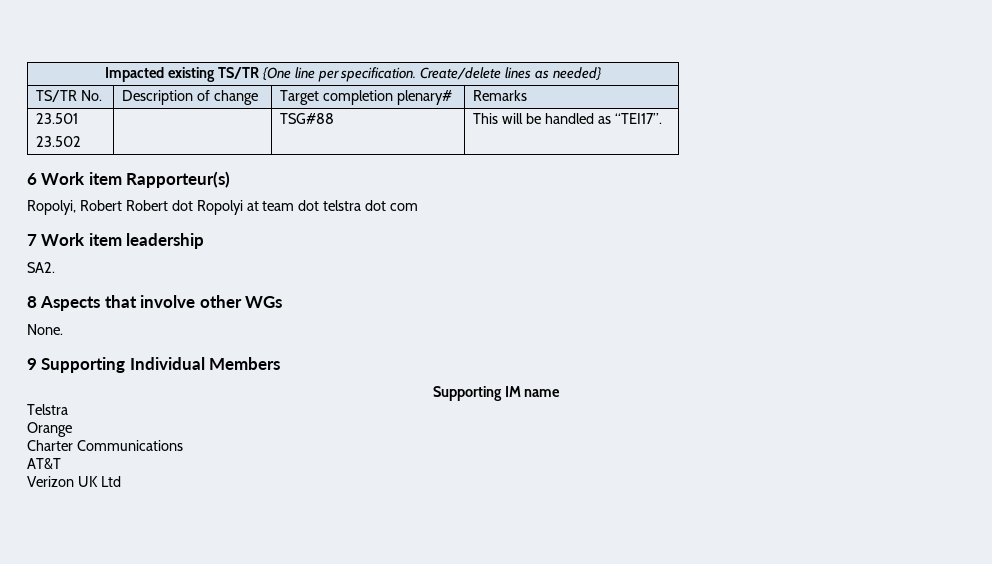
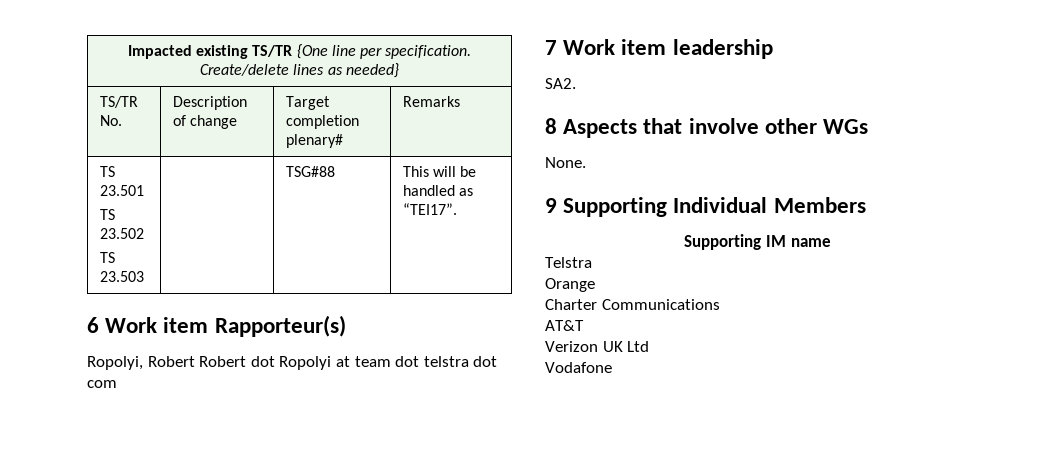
(528, 95) none -> [99,166,115,177] TS
(79, 118) none -> [99,209,115,220] TS
(82, 141) none -> [99,252,115,263] [99,271,144,282] // TS 23.503
(121, 481) none -> [545,362,612,373] // Vodafone

